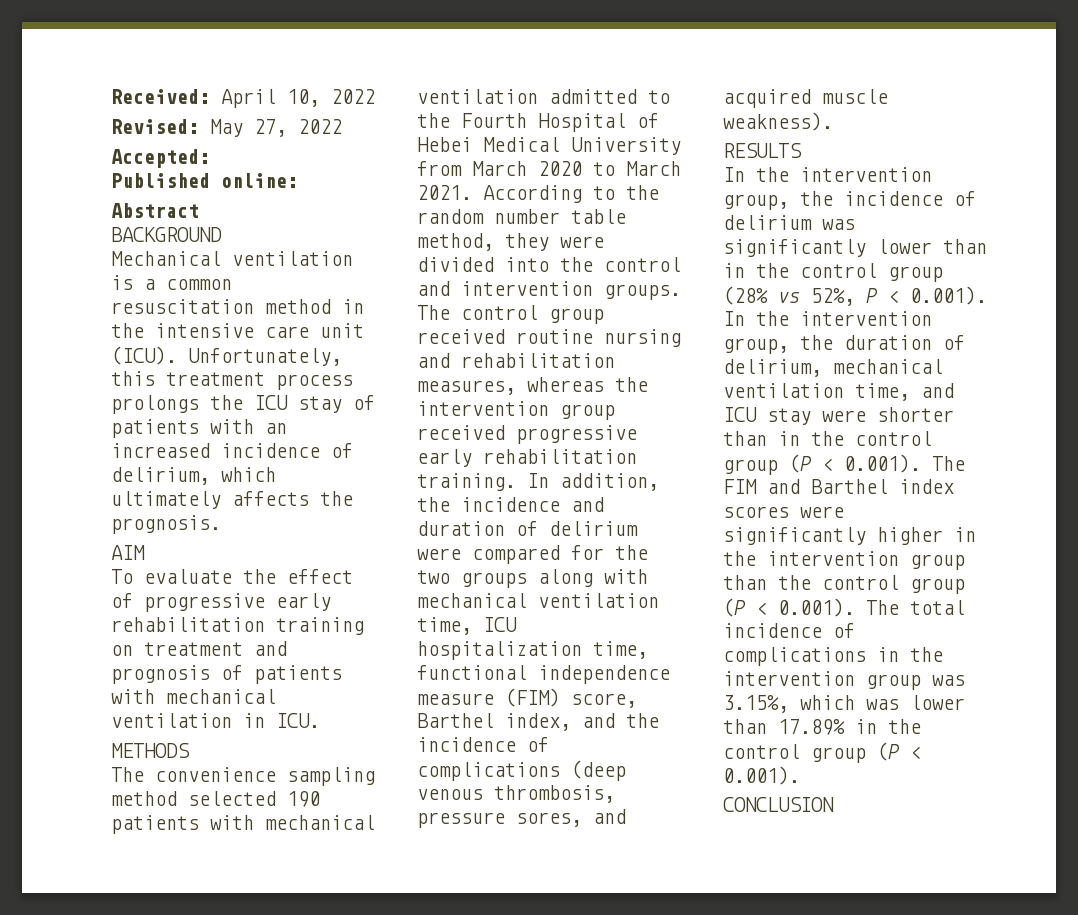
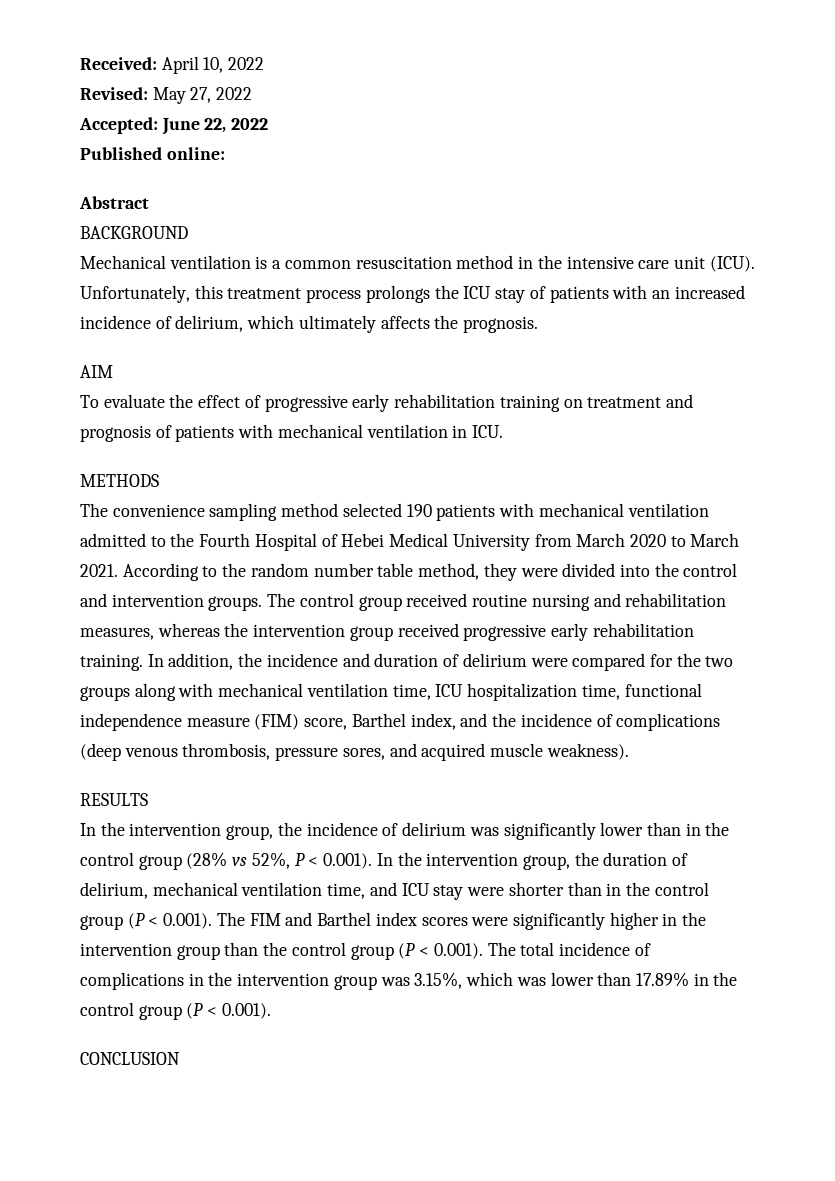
(210, 158) none -> [161,118,269,135] June 22, 2022

